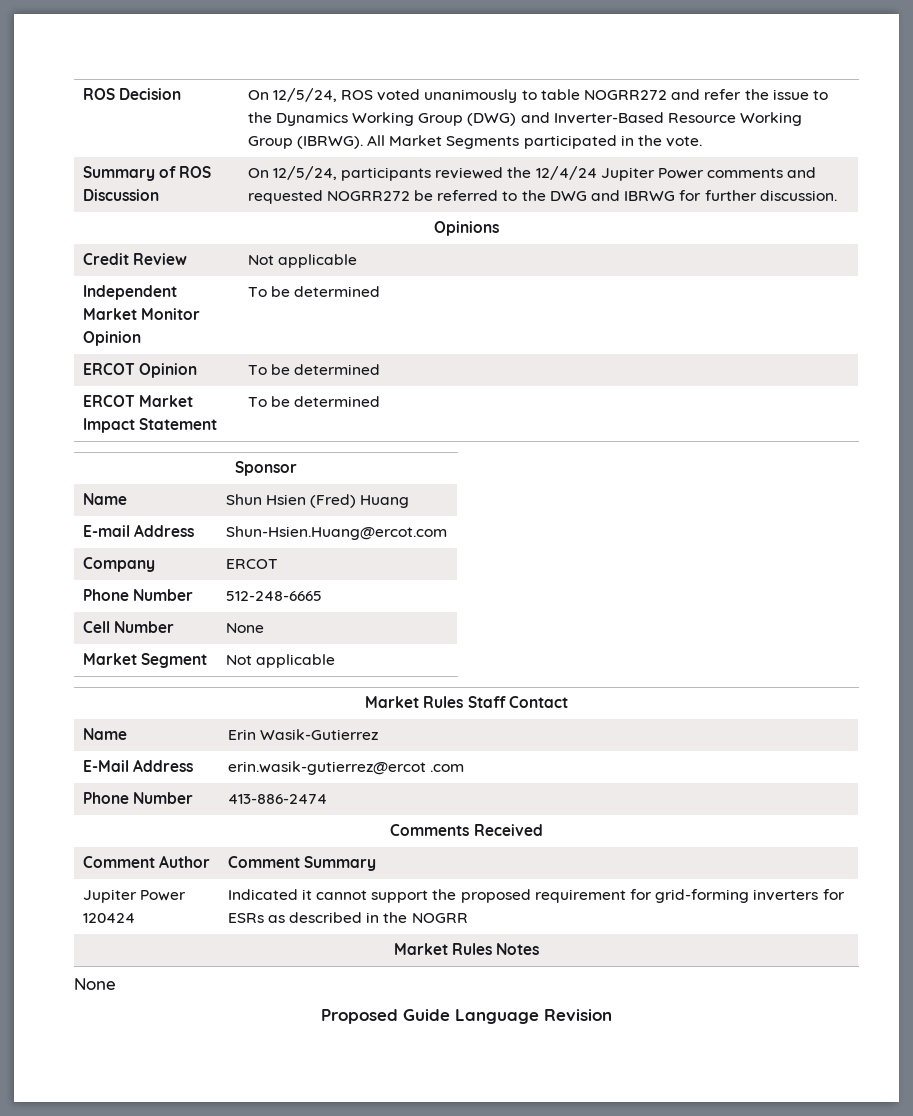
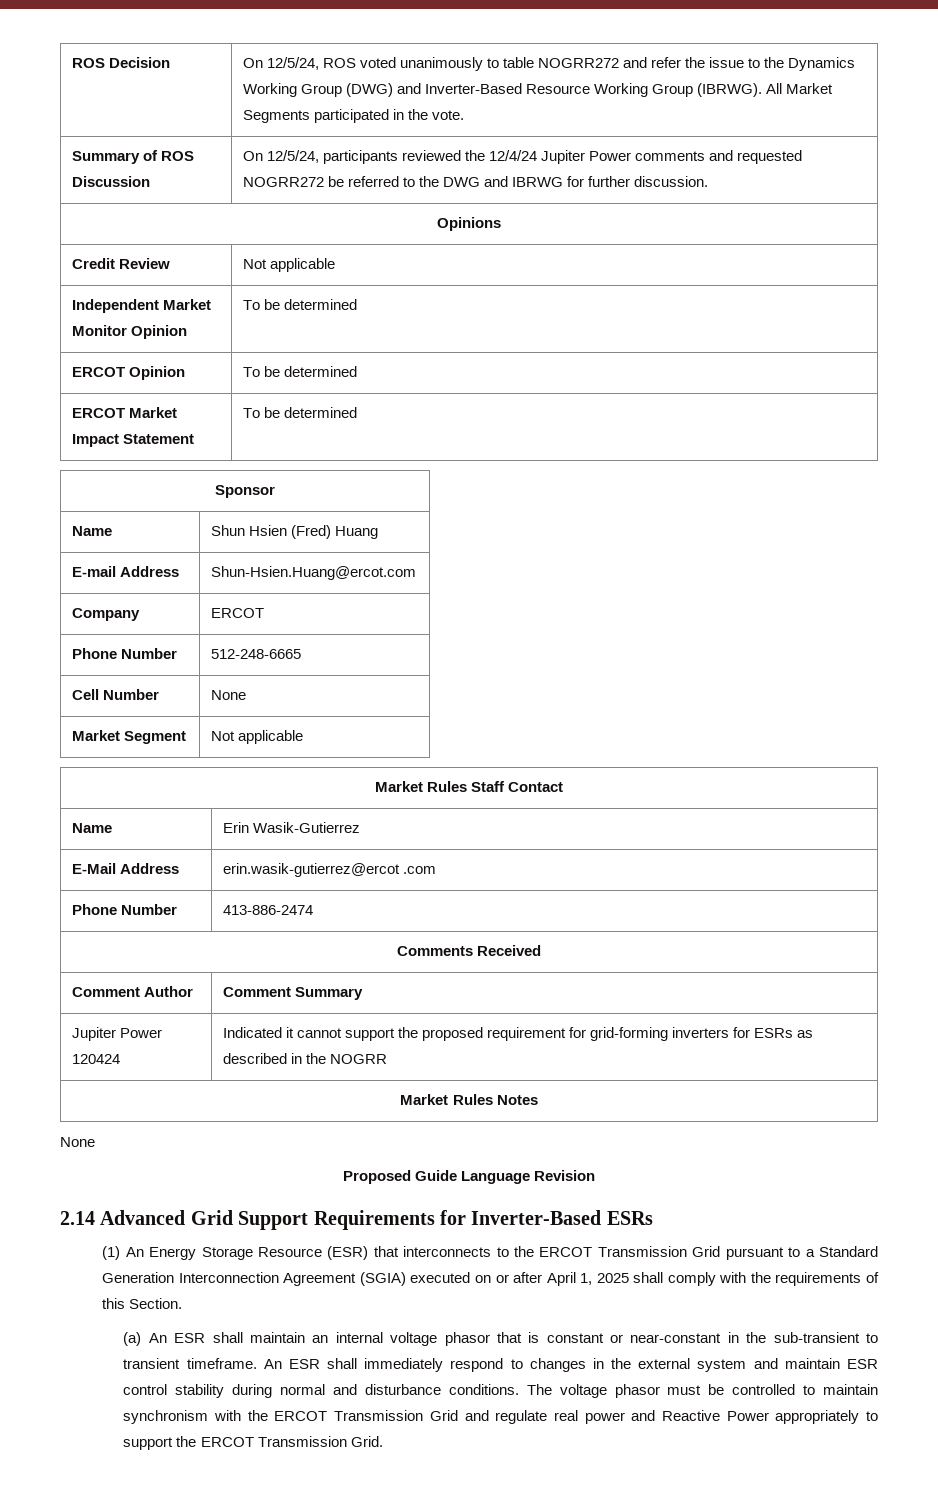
(612, 1015) none -> [60,1210,653,1230] [102,1246,878,1260] [102,1272,879,1286] [102,1298,183,1309] [123,1332,878,1346] [123,1358,878,1372] [123,1384,879,1398] [123,1410,879,1424] [123,1436,383,1450] // 2.14 Advanced Grid Support Requirements for Inverter-Based ESRs // (1) An Energy Storage Resource (ESR) that interconnects to the ERCOT Transmission Grid pursuant to a Standard Generation Interconnection Agreement (SGIA) executed on or after April 1, 2025 shall comply with the requirements of this Section. // (a) An ESR shall maintain an internal voltage phasor that is constant or near-constant in the sub-transient to transient timeframe. An ESR shall immediately respond to changes in the external system and maintain ESR control stability during normal and disturbance conditions. The voltage phasor must be controlled to maintain synchronism with the ERCOT Transmission Grid and regulate real power and Reactive Power appropriately to support the ERCOT Transmission Grid.

